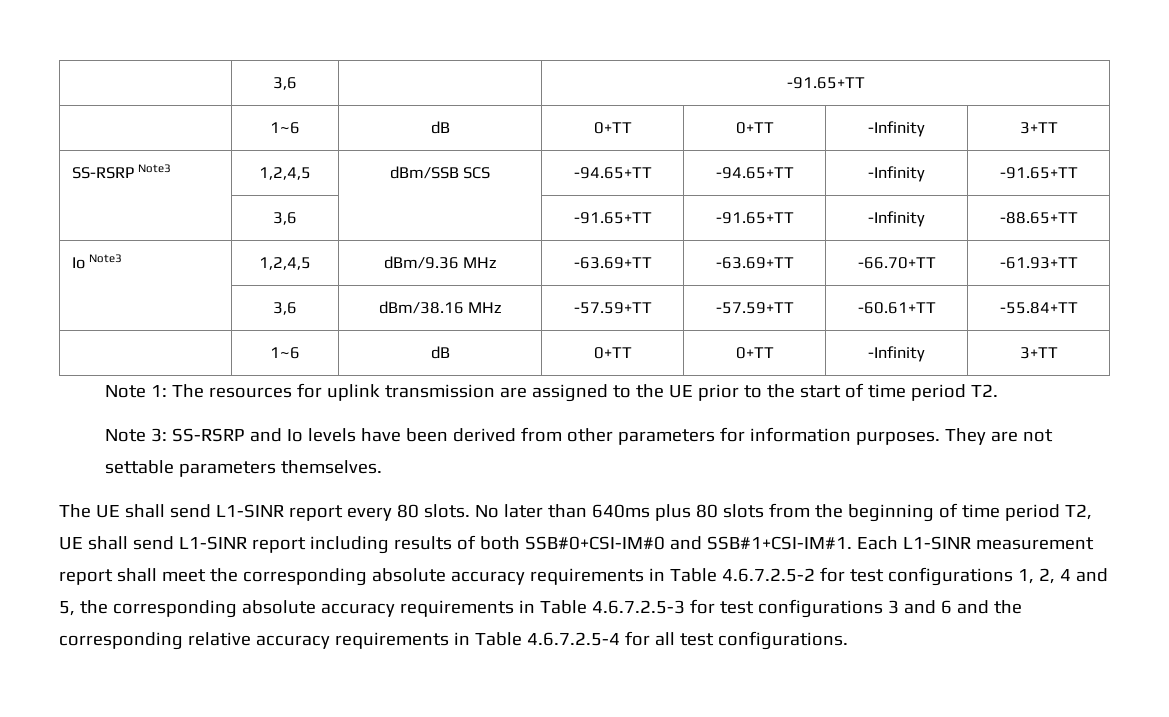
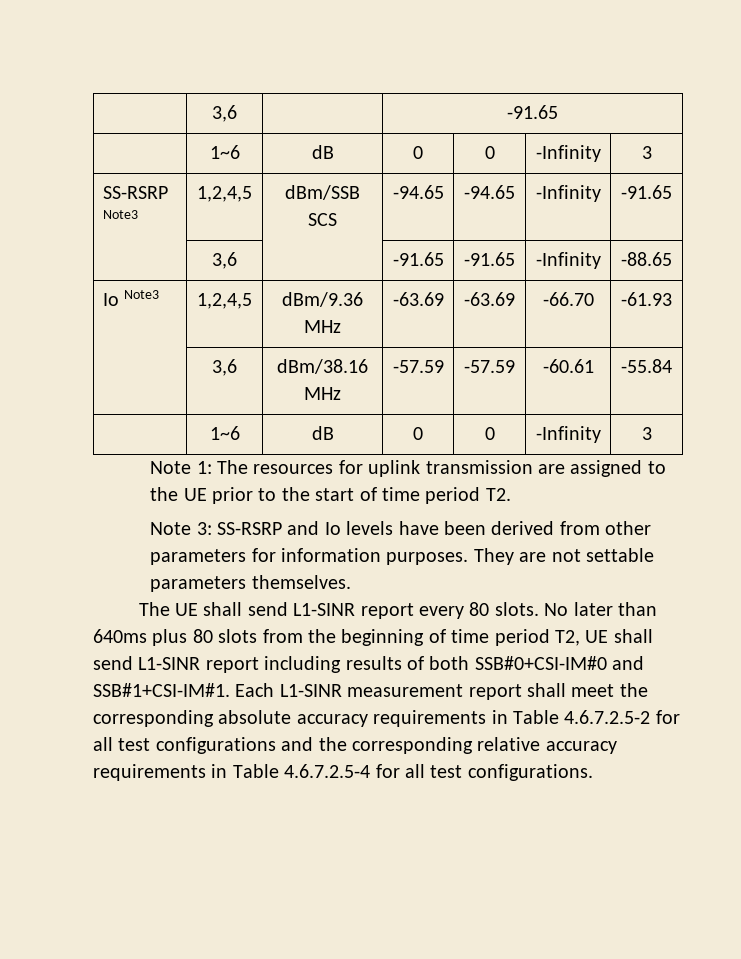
[273,77,297,90] [786,77,865,89] [270,122,300,134] [430,121,450,134] [593,122,632,134] [735,122,774,134] [868,121,925,137] [1019,122,1058,134] | 3,6 | | -91.65+TT // | 1~6 | dB | 0+TT | 0+TT | -Infinity | 3+TT -> [212,105,237,122] [507,105,558,119] [209,145,240,159] [311,145,334,159] [413,146,423,159] [484,146,495,159] [535,145,601,162] [641,146,652,159] | 3,6 | | -91.65 // | 1~6 | dB | 0 | 0 | -Infinity | 3
[573,167,652,179] [715,167,794,179] [868,166,925,182] [999,167,1078,179] [273,212,297,225] [573,212,652,224] [715,212,794,224] [868,211,925,227] [999,212,1078,224] -94.65+TT | -94.65+TT | -Infinity | -91.65+TT // | 3,6 | | -91.65+TT | -91.65+TT | -Infinity | -88.65+TT -> [392,185,444,199] [464,185,515,199] [535,185,601,202] [621,185,672,199] [212,252,237,269] [392,252,444,266] [464,252,515,266] [535,252,601,269] [621,252,672,266] -94.65 | -94.65 | -Infinity | -91.65 // | 3,6 | | -91.65 | -91.65 | -Infinity | -88.65
[573,257,652,269] [715,257,794,269] [857,257,936,269] [999,257,1078,269] -63.69+TT | -63.69+TT | -66.70+TT | -61.93+TT -> [392,292,444,306] [464,292,515,306] [542,292,594,306] [621,292,672,306] -63.69 | -63.69 | -66.70 | -61.93
[573,302,652,314] [715,302,794,314] [857,302,936,314] [999,302,1078,314] [270,347,300,359] [430,346,450,359] [593,347,632,359] [735,347,774,359] [868,346,925,362] [1019,347,1058,359] -57.59+TT | -57.59+TT | -60.61+TT | -55.84+TT // | 1~6 | dB | 0+TT | 0+TT | -Infinity | 3+TT -> [392,360,444,373] [464,360,515,373] [542,359,594,373] [621,359,672,373] [209,426,240,440] [311,426,334,440] [413,427,423,440] [484,427,495,440] [535,426,601,443] [641,427,652,440] -57.59 | -57.59 | -60.61 | -55.84 // | 1~6 | dB | 0 | 0 | -Infinity | 3
[849,567,1108,586] [59,599,952,618] test configurations 1, 2, 4 and 5, the corresponding absolute accuracy requirements in Table 4.6.7.2.5-3 for test configurations 3 and 6 -> [93,737,276,754] all test configurations

